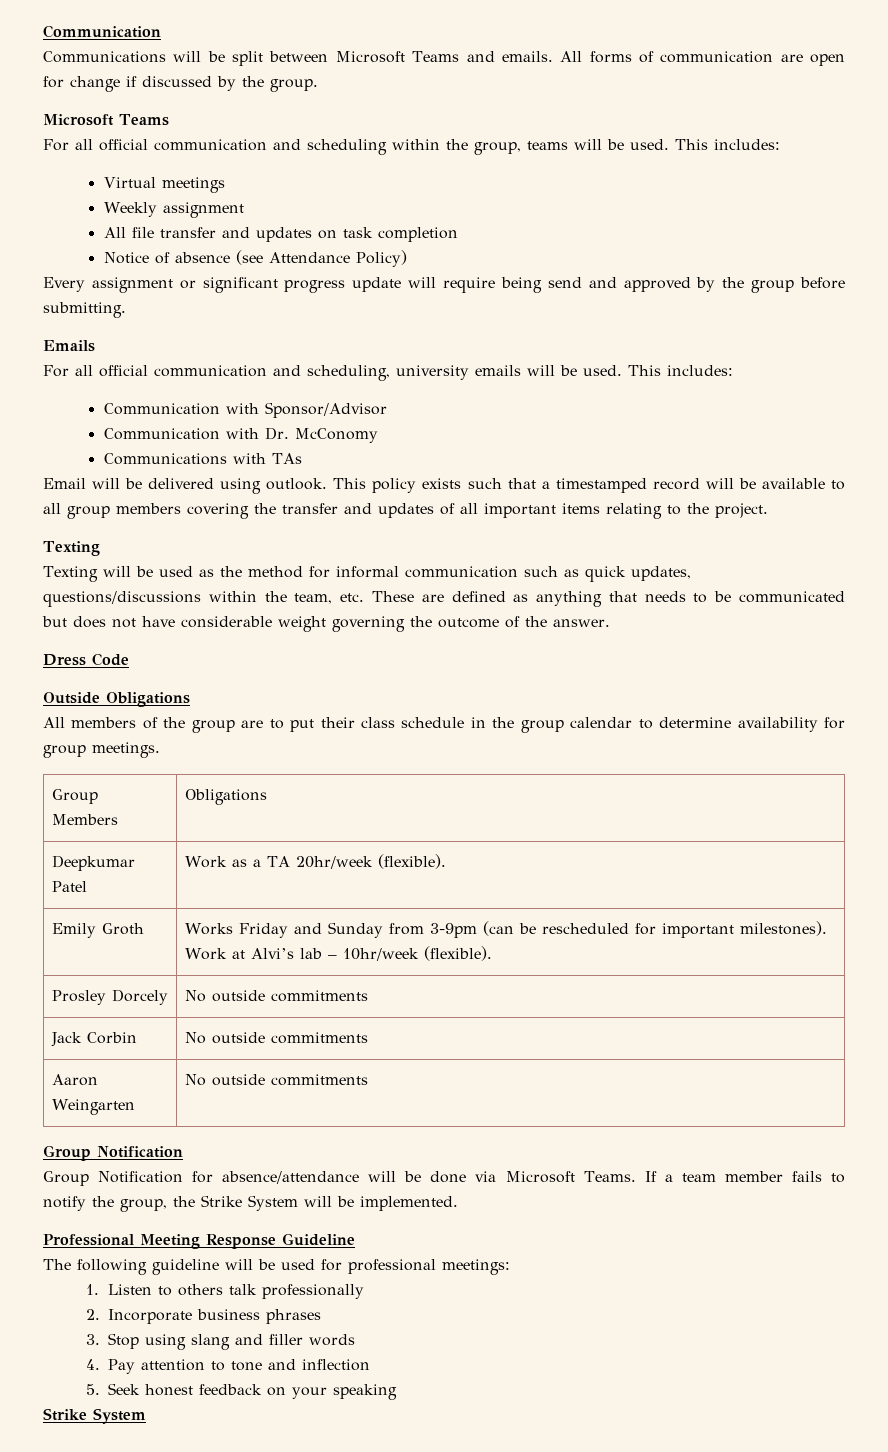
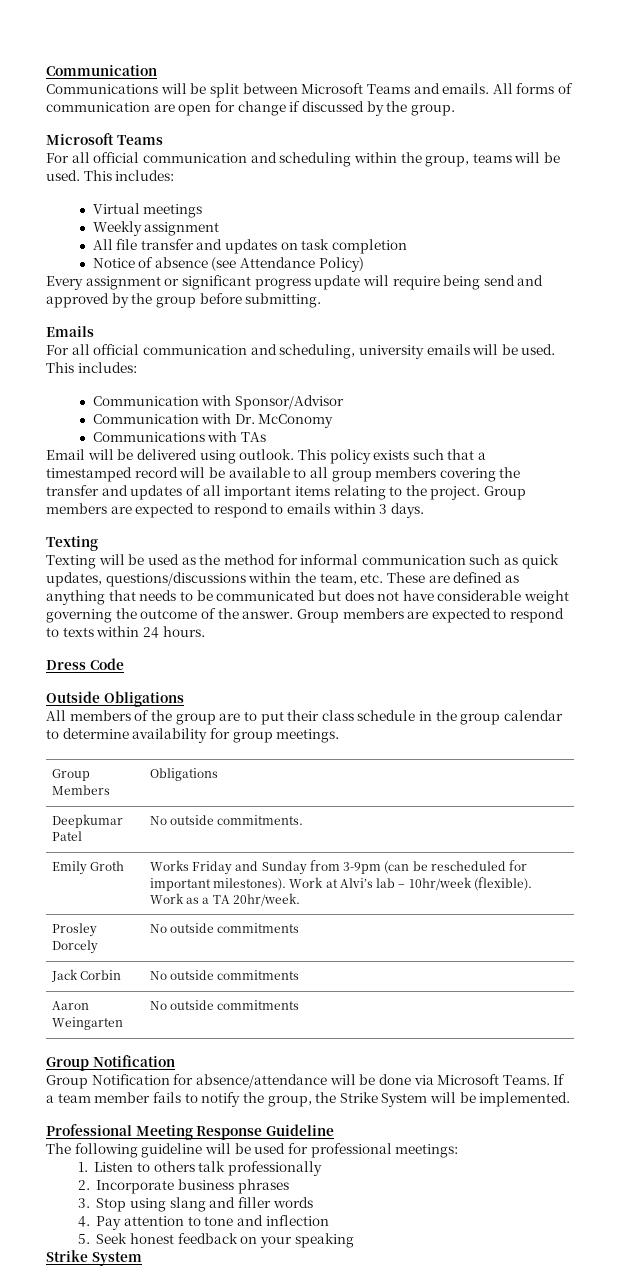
(768, 510) none -> [484,486,527,500] [46,503,424,518] Group members are expected to respond to emails within 3 days.
(610, 623) none -> [296,608,565,623] [46,626,205,638] Group members are expected to respond to texts within 24 hours.
[184,854,446,869] Work as a TA 20hr/week (flexible). -> [149,815,304,825] No outside commitments.
(492, 953) none -> [149,893,300,906] Work as a TA 20hr/week.

